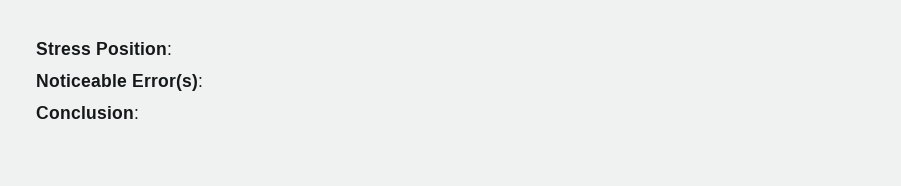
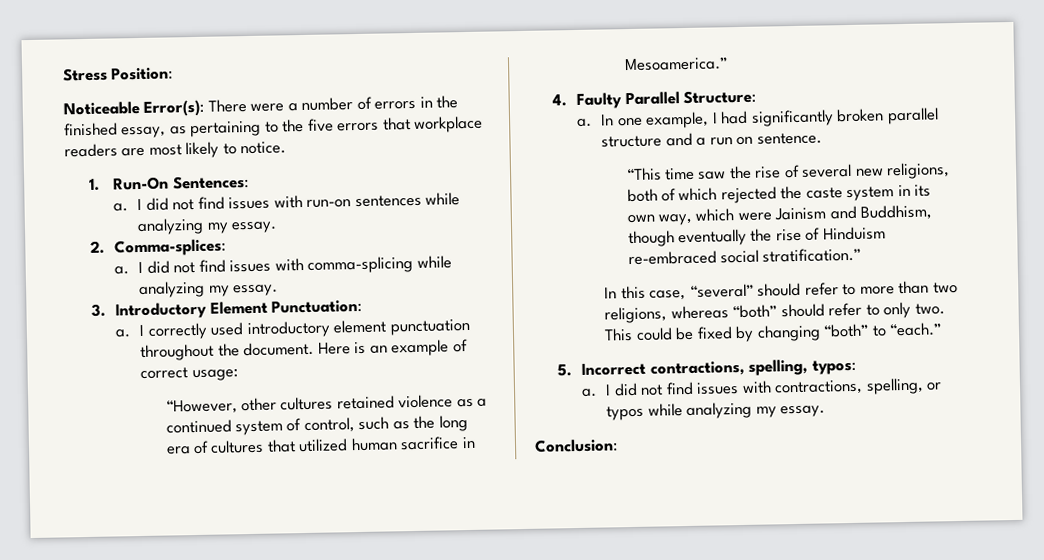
(203, 82) none -> [207,95,459,113] [64,115,484,139] [64,141,287,159] [89,175,249,191] [113,192,461,212] [137,217,278,236] [90,238,227,257] [114,255,452,275] [138,280,279,299] [91,299,363,320] [115,318,470,340] [140,339,468,362] [140,367,238,382] [165,394,488,415] [165,415,468,436] [165,436,476,455] [623,57,728,72] [552,89,757,109] [577,107,939,129] [601,132,822,148] [625,162,951,182] [626,184,932,204] [626,204,933,226] [627,226,886,248] [627,247,862,266] [604,280,958,301] [604,301,945,324] [604,322,943,343] [557,358,856,377] [582,377,943,397] [606,401,826,421] There were a number of errors in the finished essay, as pertaining to the five errors that workplace readers are most likely to notice. // 1. Run-On Sentences: // a. I did not find issues with run-on sentences while analyzing my essay. // 2. Comma-splices: // a. I did not find issues with comma-splicing while analyzing my essay. // 3. Introductory Element Punctuation: // a. I correctly used introductory element punctuation throughout the document. Here is an example of correct usage: // “However, other cultures retained violence as a continued system of control, such as the long era of cultures that utilized human sacrifice in Mesoamerica.” // 4. Faulty Parallel Structure: // a. In one example, I had significantly broken parallel structure and a run on sentence. // “This time saw the rise of several new religions, both of which rejected the caste system in its own way, which were Jainism and Buddhism, though eventually the rise of Hinduism re-embraced social stratification.” // In this case, “several” should refer to more than two religions, whereas “both” should refer to only two. This could be fixed by changing “both” to “each.” // 5. Incorrect contractions, spelling, typos: // a. I did not find issues with contractions, spelling, or typos while analyzing my essay.

